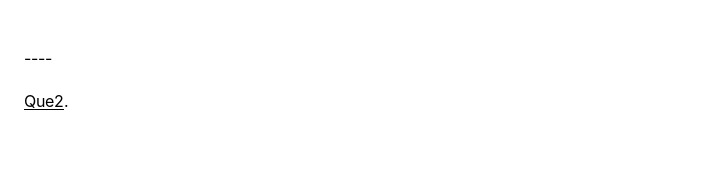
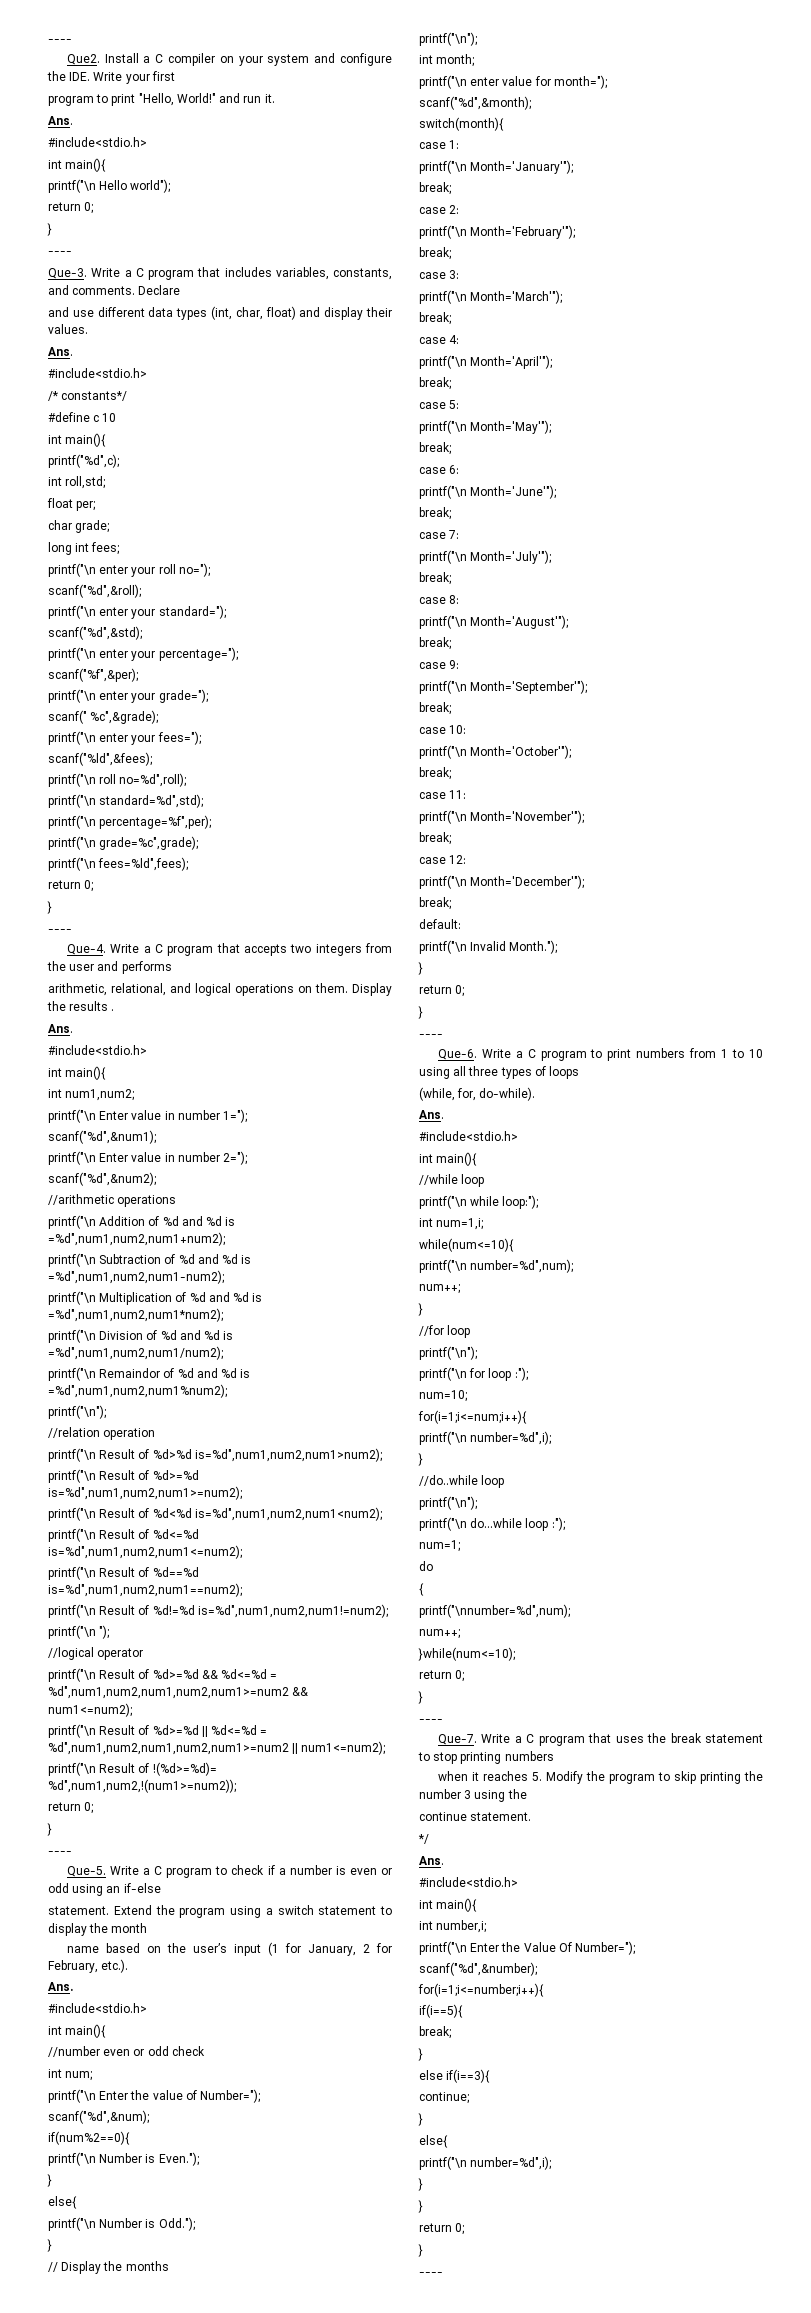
(69, 101) none -> [104,53,392,66] [47,71,175,84] [48,93,275,106] [48,116,73,125] [48,137,147,147] [48,158,107,172] [48,179,171,193] [48,202,94,214] [47,223,52,236] [48,251,72,255] [48,267,392,280] [48,285,181,295] [48,306,392,320] [48,324,88,334] [48,347,73,356] [48,368,147,378] [48,391,128,401] [48,412,117,422] [48,433,107,447] [48,454,119,468] [48,476,106,489] [47,498,96,511] [48,520,110,533] [48,542,120,555] [48,563,210,577] [48,584,141,598] [48,605,226,619] [48,626,142,640] [48,647,238,661] [48,668,138,682] [48,689,208,703] [48,710,159,724] [48,731,201,745] [48,752,152,766] [48,773,187,787] [48,794,204,808] [48,815,212,829] [48,836,199,850] [48,857,189,871] [48,880,94,892] [47,901,52,914] [48,929,72,933] [66,943,392,956] [47,961,172,974] [48,983,392,996] [47,1001,115,1011] [48,1024,73,1033] [48,1045,147,1055] [48,1066,107,1080] [48,1089,135,1101] [48,1109,248,1123] [48,1130,156,1144] [48,1151,248,1165] [48,1172,156,1186] [48,1194,177,1207] [48,1215,236,1229] [48,1232,225,1246] [48,1253,252,1267] [48,1270,224,1284] [48,1291,263,1305] [48,1308,223,1322] [48,1329,234,1343] [48,1346,223,1360] [48,1367,251,1381] [48,1384,227,1398] [48,1405,106,1419] [48,1427,156,1440] [48,1448,382,1462] [48,1469,199,1483] [48,1486,242,1500] [48,1507,382,1521] [48,1528,199,1542] [48,1545,242,1559] [48,1566,199,1580] [48,1583,242,1597] [48,1604,388,1618] [48,1625,110,1639] [48,1647,144,1660] [48,1668,278,1682] [48,1686,309,1699] [48,1703,132,1717] [48,1724,268,1738] [48,1741,386,1755] [48,1762,217,1776] [48,1779,236,1793] [48,1802,94,1814] [47,1823,52,1836] [48,1851,72,1855] [66,1865,393,1878] [48,1883,161,1896] [48,1905,392,1918] [48,1923,148,1936] [66,1942,392,1956] [48,1959,129,1973] [48,1982,73,1991] [48,2003,147,2013] [48,2024,107,2038] [48,2046,205,2057] [48,2069,93,2081] [48,2089,261,2103] [48,2110,149,2124] [48,2131,130,2145] [48,2152,199,2166] [47,2174,52,2187] [48,2196,77,2209] [48,2217,195,2231] [47,2239,52,2252] [48,2261,169,2274] [419,32,477,46] [419,54,475,67] [419,75,607,89] [419,96,531,110] [419,117,504,131] [419,140,460,149] [419,160,574,174] [419,182,451,195] [419,205,460,214] [419,225,576,239] [419,247,451,260] [419,270,460,279] [419,290,563,304] [419,312,451,325] [419,335,460,344] [419,355,553,369] [419,377,451,390] [419,400,460,409] [419,420,552,434] [419,442,451,455] [419,465,460,474] [419,485,557,499] [419,507,451,520] [419,530,460,539] [419,550,552,564] [419,572,451,585] [419,595,460,604] [419,615,569,629] [419,637,451,650] [419,660,460,669] [419,680,588,694] [419,702,451,715] [419,725,467,734] [419,745,572,759] [419,767,451,780] [419,790,467,799] [419,810,585,824] [419,832,451,845] [419,855,467,864] [419,875,585,889] [419,897,451,910] [419,919,461,929] [419,940,558,954] [418,962,423,975] [419,985,465,997] [418,1006,423,1019] [419,1034,443,1038] [437,1048,763,1061] [419,1066,580,1079] [419,1087,536,1101] [419,1110,444,1119] [419,1131,518,1141] [419,1152,478,1166] [419,1174,485,1187] [419,1195,539,1209] [419,1218,484,1230] [419,1238,514,1252] [419,1259,574,1273] [419,1284,460,1294] [418,1303,423,1316] [419,1325,471,1338] [419,1346,477,1360] [419,1367,528,1381] [419,1390,467,1402] [418,1410,527,1424] [419,1431,552,1445] [418,1453,423,1466] [419,1475,505,1488] [419,1496,477,1510] [419,1517,565,1531] [419,1540,460,1552] [419,1561,433,1571] [419,1583,424,1596] [419,1604,570,1618] [419,1629,460,1639] [418,1647,515,1661] [419,1670,465,1682] [418,1691,423,1704] [419,1719,443,1723] [437,1733,763,1746] [418,1751,554,1764] [437,1771,763,1784] [419,1789,527,1802] [419,1812,532,1821] [418,1834,429,1844] [419,1856,444,1865] [419,1877,518,1887] [419,1898,478,1912] [419,1920,487,1933] [419,1941,636,1955] [419,1962,537,1976] [418,1983,544,1997] [419,2004,463,2018] [419,2026,451,2039] [418,2048,423,2061] [419,2069,491,2083] [419,2092,469,2104] [418,2113,423,2126] [419,2135,448,2148] [419,2156,552,2170] [418,2178,423,2191] [418,2200,423,2213] [419,2223,465,2235] [418,2244,423,2257] [419,2272,443,2276] Install a C compiler on your system and configure the IDE. Write your first // program to print "Hello, World!" and run it. // Ans. // #include<stdio.h> // int main(){ // printf("\n Hello world"); // return 0; // } // ---- // Que-3. Write a C program that includes variables, constants, and comments. Declare // and use different data types (int, char, float) and display their values. // Ans. // #include<stdio.h> // /* constants*/ // #define c 10 // int main(){ // printf("%d",c); // int roll,std; // float per; // char grade; // long int fees; // printf("\n enter your roll no="); // scanf("%d",&roll); // printf("\n enter your standard="); // scanf("%d",&std); // printf("\n enter your percentage="); // scanf("%f",&per); // printf("\n enter your grade="); // scanf(" %c",&grade); // printf("\n enter your fees="); // scanf("%ld",&fees); // printf("\n roll no=%d",roll); // printf("\n standard=%d",std); // printf("\n percentage=%f",per); // printf("\n grade=%c",grade); // printf("\n fees=%ld",fees); // return 0; // } // ---- // Que-4. Write a C program that accepts two integers from the user and performs // arithmetic, relational, and logical operations on them. Display the results . // Ans. // #include<stdio.h> // int main(){ // int num1,num2; // printf("\n Enter value in number 1="); // scanf("%d",&num1); // printf("\n Enter value in number 2="); // scanf("%d",&num2); // //arithmetic operations // printf("\n Addition of %d and %d is =%d",num1,num2,num1+num2); // printf("\n Subtraction of %d and %d is =%d",num1,num2,num1-num2); // printf("\n Multiplication of %d and %d is =%d",num1,num2,num1*num2); // printf("\n Division of %d and %d is =%d",num1,num2,num1/num2); // printf("\n Remaindor of %d and %d is =%d",num1,num2,num1%num2); // printf("\n"); // //relation operation // printf("\n Result of %d>%d is=%d",num1,num2,num1>num2); // printf("\n Result of %d>=%d is=%d",num1,num2,num1>=num2); // printf("\n Result of %d<%d is=%d",num1,num2,num1<num2); // printf("\n Result of %d<=%d is=%d",num1,num2,num1<=num2); // printf("\n Result of %d==%d is=%d",num1,num2,num1==num2); // printf("\n Result of %d!=%d is=%d",num1,num2,num1!=num2); // printf("\n "); // //logical operator // printf("\n Result of %d>=%d && %d<=%d = %d",num1,num2,num1,num2,num1>=num2 && num1<=num2); // printf("\n Result of %d>=%d || %d<=%d = %d",num1,num2,num1,num2,num1>=num2 || num1<=num2); // printf("\n Result of !(%d>=%d)= %d",num1,num2,!(num1>=num2)); // return 0; // } // ---- // Que-5. Write a C program to check if a number is even or odd using an if-else // statement. Extend the program using a switch statement to display the month // name based on the user’s input (1 for January, 2 for February, etc.). // Ans. // #include<stdio.h> // int main(){ // //number even or odd check // int num; // printf("\n Enter the value of Number="); // scanf("%d",&num); // if(num%2==0){ // printf("\n Number is Even."); // } // else{ // printf("\n Number is Odd."); // } // // Display the months // printf("\n"); // int month; // printf("\n enter value for month="); // scanf("%d",&month); // switch(month){ // case 1: // printf("\n Month='January'"); // break; // case 2: // printf("\n Month='February'"); // break; // case 3: // printf("\n Month='March'"); // break; // case 4: // printf("\n Month='April'"); // break; // case 5: // printf("\n Month='May'"); // break; // case 6: // printf("\n Month='June'"); // break; // case 7: // printf("\n Month='July'"); // break; // case 8: // printf("\n Month='August'"); // break; // case 9: // printf("\n Month='September'"); // break; // case 10: // printf("\n Month='October'"); // break; // case 11: // printf("\n Month='November'"); // break; // case 12: // printf("\n Month='December'"); // break; // default: // printf("\n Invalid Month."); // } // return 0; // } // ---- // Que-6. Write a C program to print numbers from 1 to 10 using all three types of loops // (while, for, do-while). // Ans. // #include<stdio.h> // int main(){ // //while loop // printf("\n while loop:"); // int num=1,i; // while(num<=10){ // printf("\n number=%d",num); // num++; // } // //for loop // printf("\n"); // printf("\n for loop :"); // num=10; // for(i=1;i<=num;i++){ // printf("\n number=%d",i); // } // //do..while loop // printf("\n"); // printf("\n do...while loop :"); // num=1; // do // { // printf("\nnumber=%d",num); // num++; // }while(num<=10); // return 0; // } // ---- // Que-7. Write a C program that uses the break statement to stop printing numbers // when it reaches 5. Modify the program to skip printing the number 3 using the // continue statement. // */ // Ans. // #include<stdio.h> // int main(){ // int number,i; // printf("\n Enter the Value Of Number="); // scanf("%d",&number); // for(i=1;i<=number;i++){ // if(i==5){ // break; // } // else if(i==3){ // continue; // } // else{ // printf("\n number=%d",i); // } // } // return 0; // } // ----

